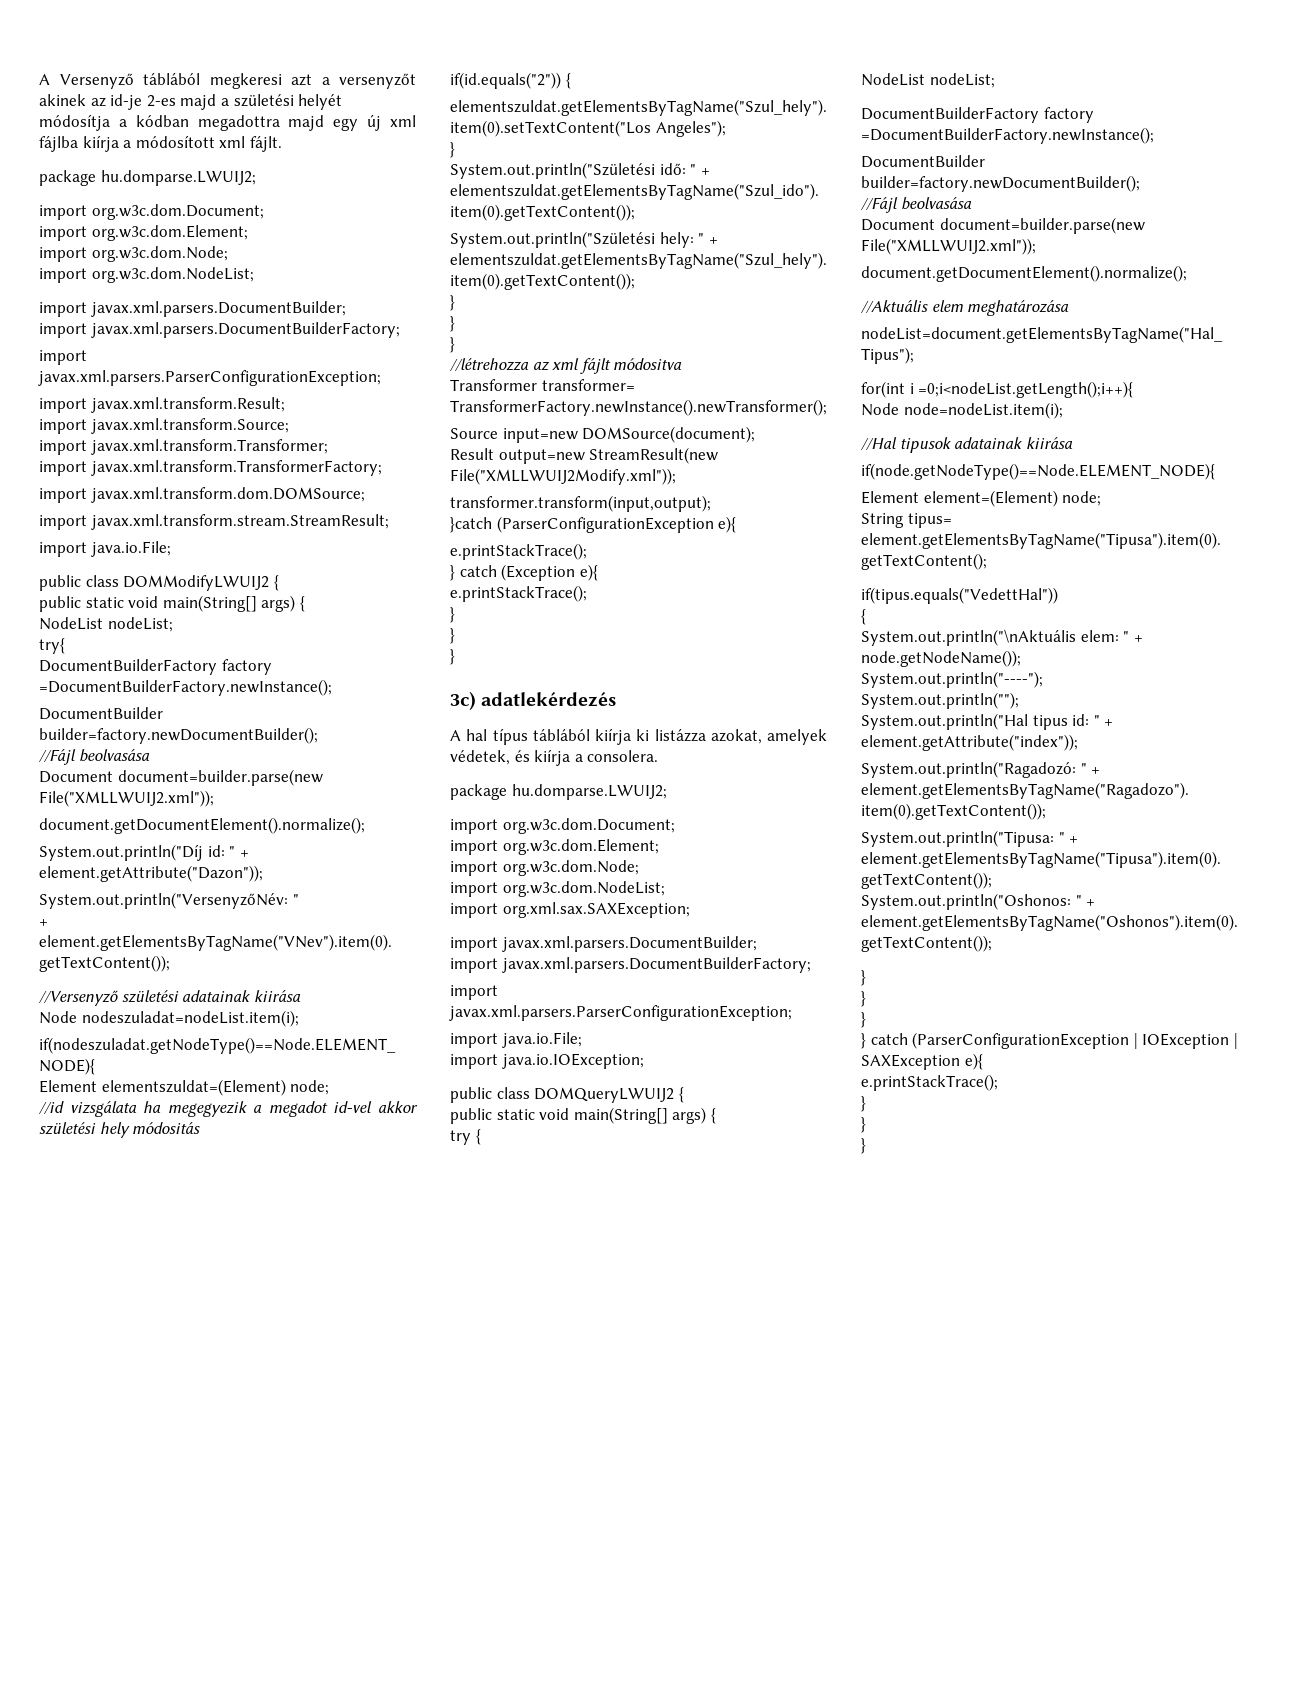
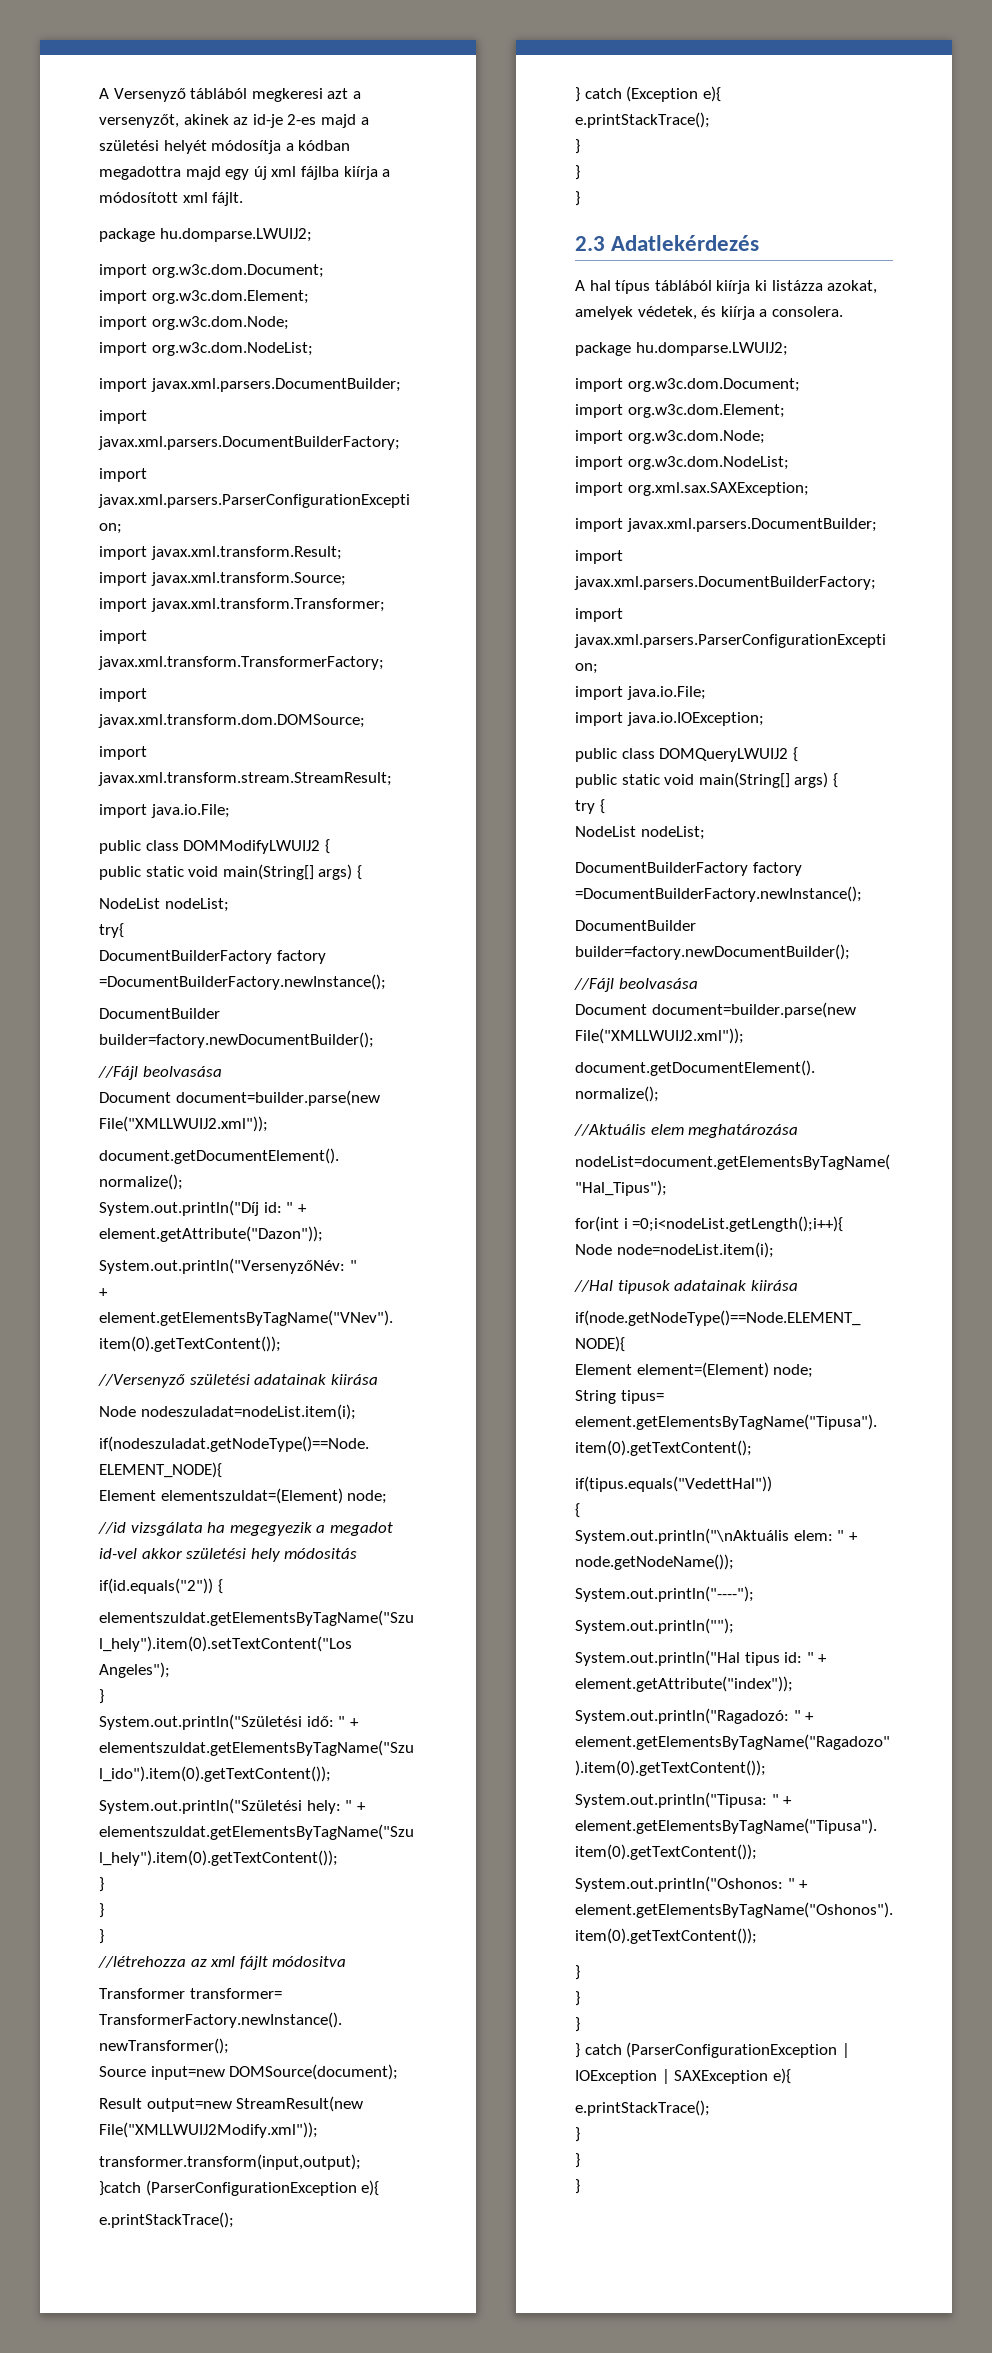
[339,73,416,89] versenyzőt -> [99,114,179,128] versenyzőt,
[450,691,617,711] 3c) adatlekérdezés -> [575,235,760,251] 2.3 Adatlekérdezés

